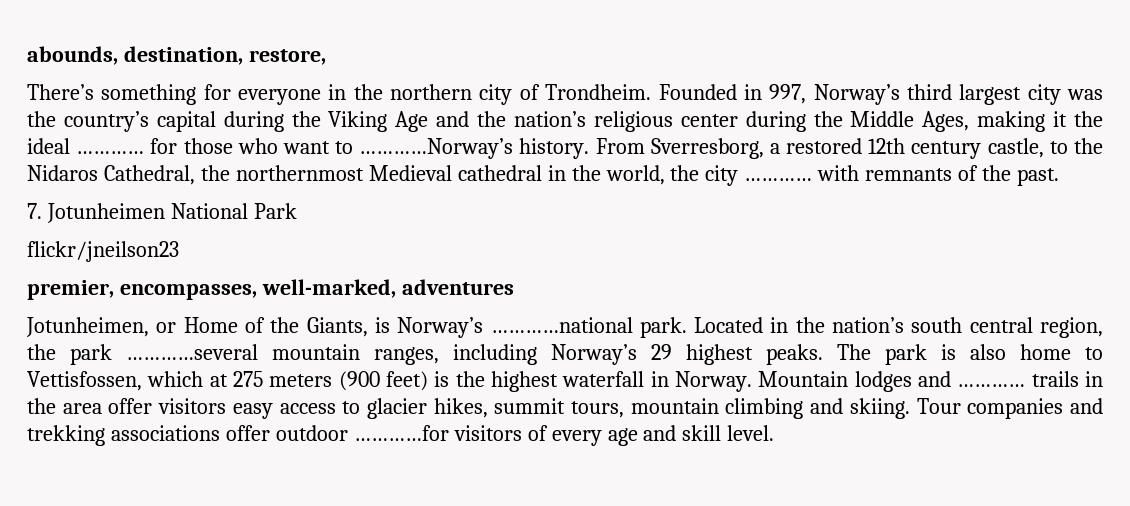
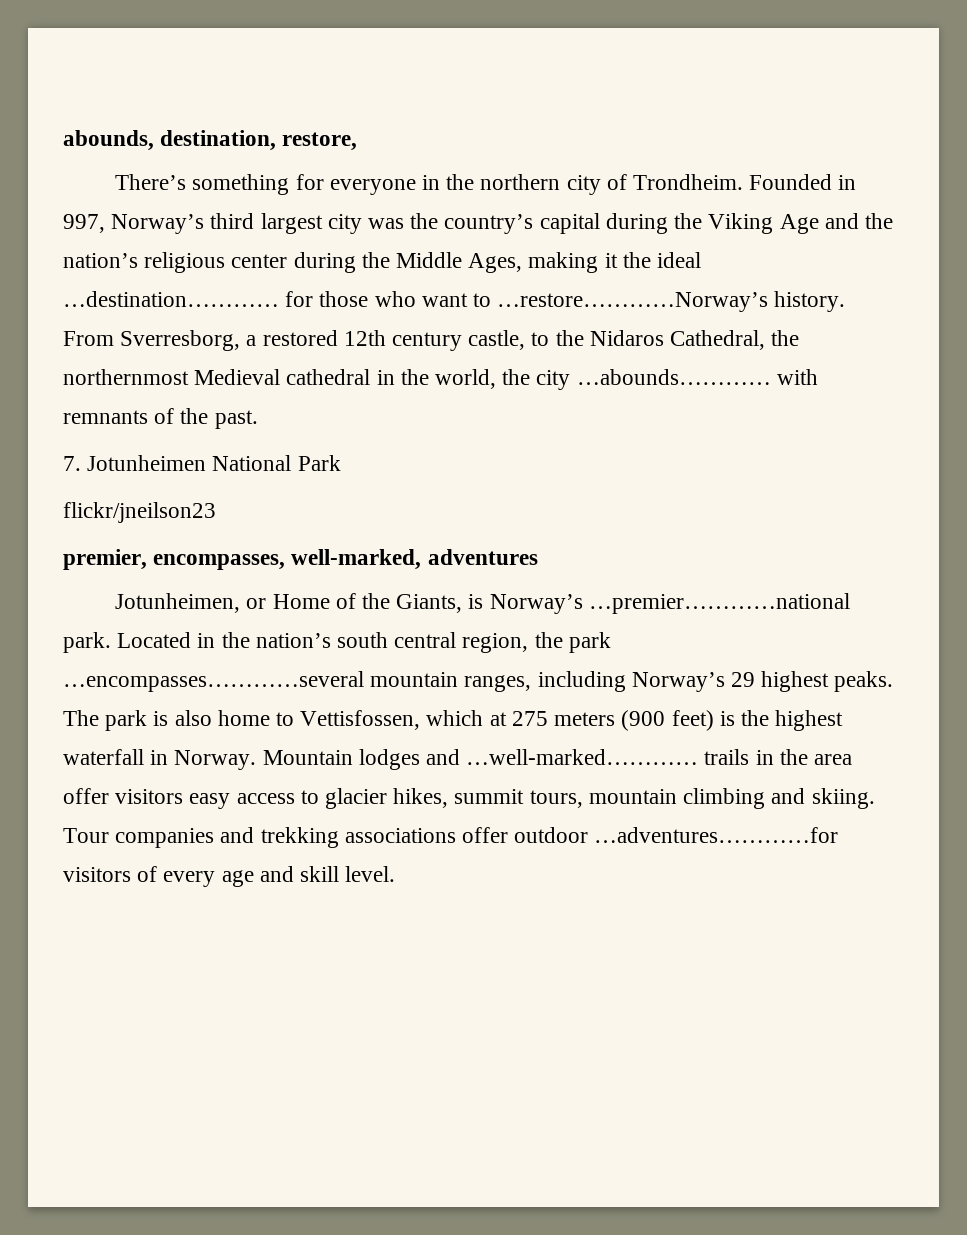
[76,151,145,154] ………… -> [63,291,279,307] …destination…………
[359,138,514,159] …………Norway’s -> [497,292,769,312] …restore…………Norway’s
[744,178,813,181] ………… -> [576,369,771,385] …abounds…………
[490,317,633,333] …………national -> [588,593,850,614] …premier…………national
[126,344,258,360] …………several -> [63,671,364,692] …encompasses…………several
[957,384,1026,387] ………… -> [466,749,699,765] …well-marked…………
[353,425,449,441] …………for -> [594,827,839,843] …adventures…………for

